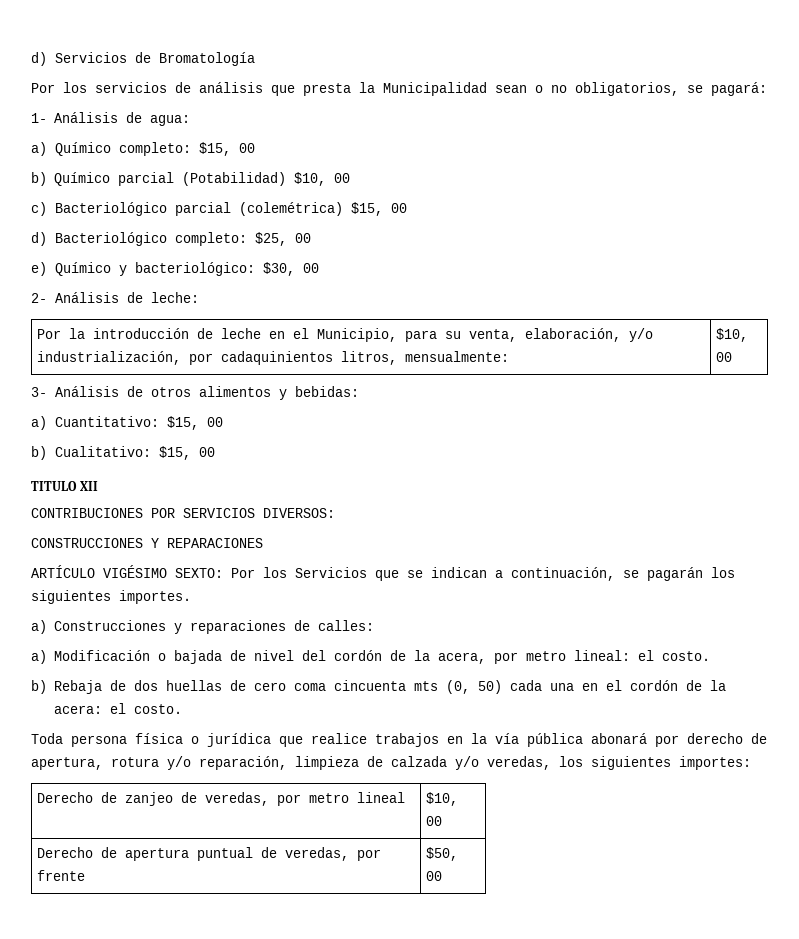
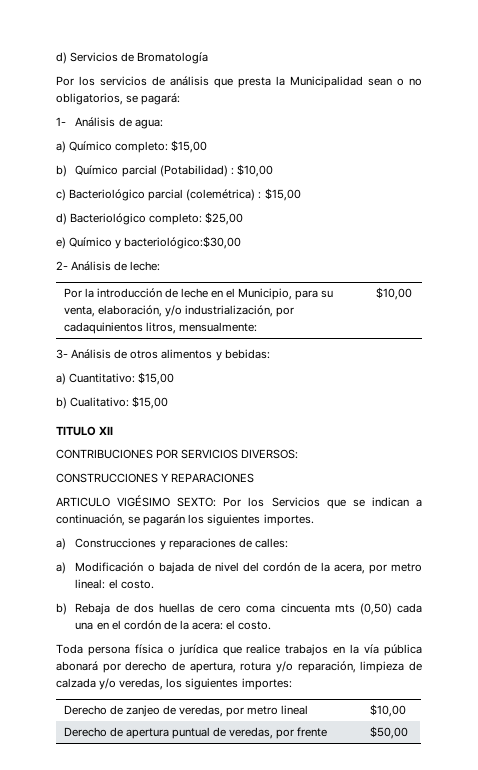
[199,142,255,156] $15, 00 -> [171,140,208,153] $15,00
[293,172,350,186] $10, 00 -> [230,164,273,177] : $10,00
[351,202,407,216] $15, 00 -> [258,188,301,201] : $15,00
[255,232,311,246] $25, 00 -> [205,212,244,225] $25,00
[135,262,319,276] bacteriológico: $30, 00 -> [124,236,242,249] bacteriológico:$30,00
[715,328,748,342] [715,352,732,362] $10, 00 -> [375,287,412,300] $10,00
[167,416,223,430] $15, 00 -> [138,372,175,385] $15,00
[159,446,215,460] $15, 00 -> [132,396,169,409] $15,00
[31,565,95,578] ARTÍCULO -> [56,497,110,507] ARTICULO
[445,680,502,694] (0, 50) -> [359,603,392,615] (0,50)
[425,792,458,806] [425,816,442,826] $10, 00 -> [369,704,406,717] $10,00
[425,847,458,861] [425,871,442,881] $50, 00 -> [369,726,408,739] $50,00

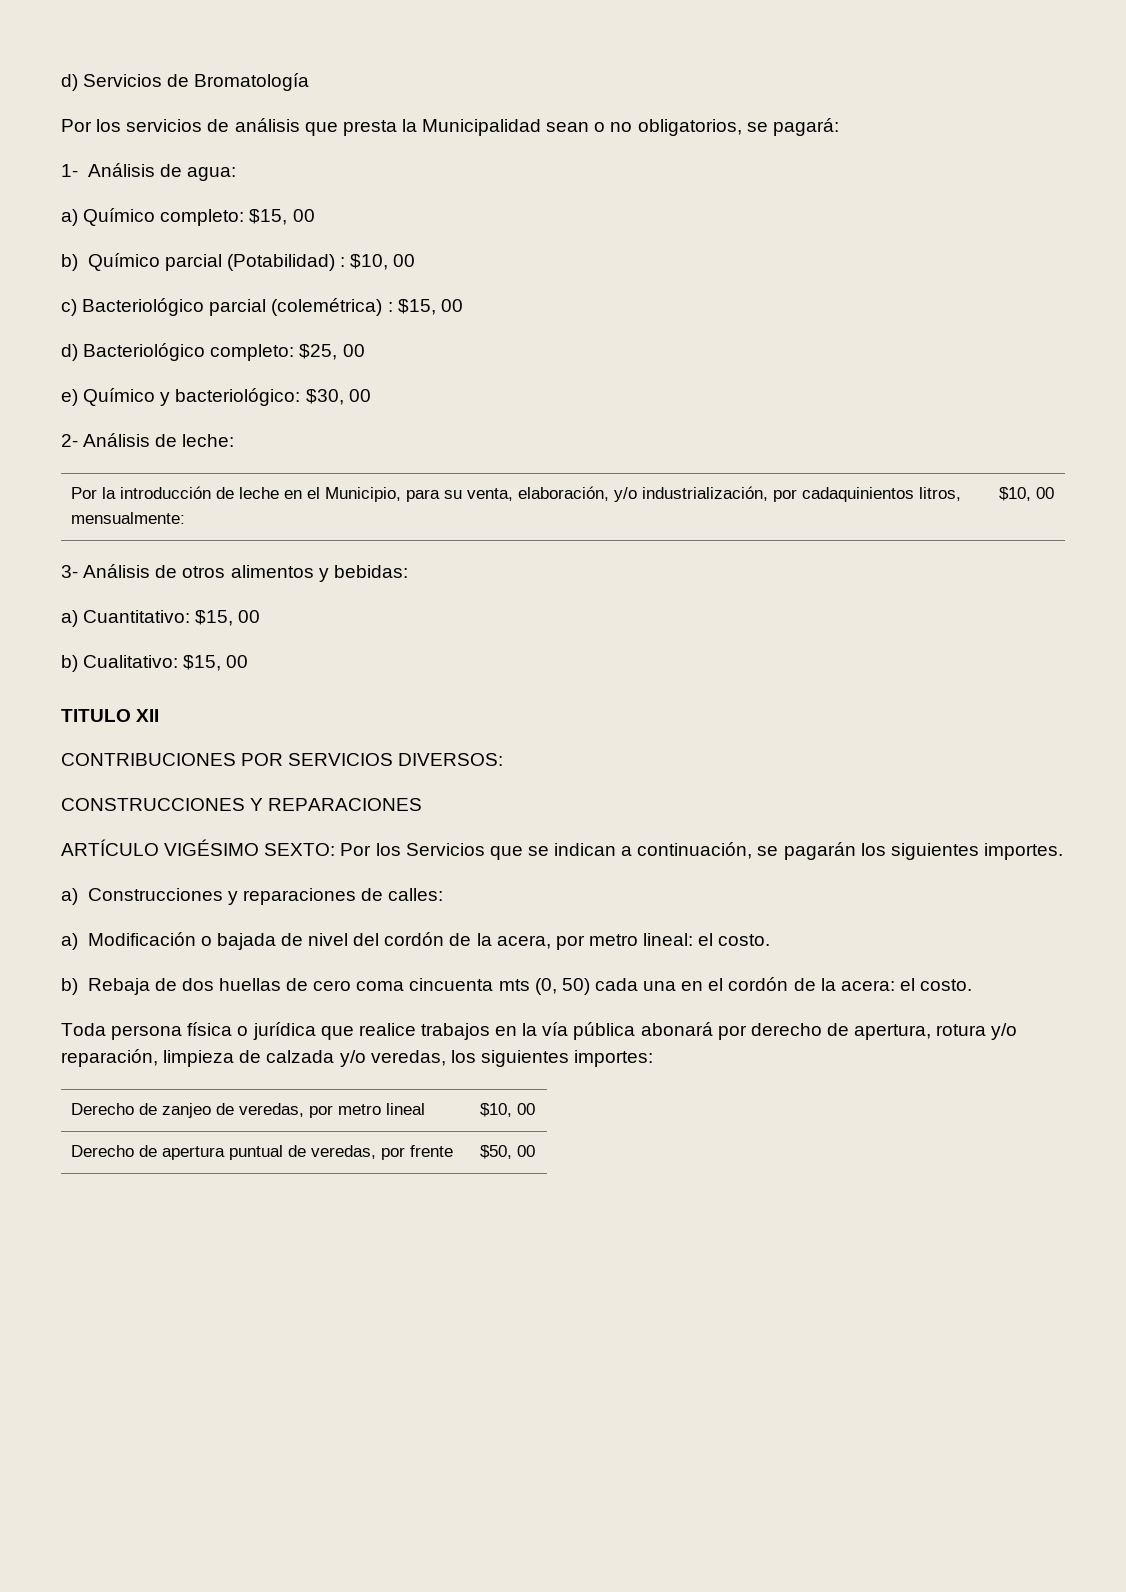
[171,140,208,153] $15,00 -> [249,209,315,225] $15, 00
[236,164,273,177] $10,00 -> [350,254,416,270] $10, 00
[264,188,301,201] $15,00 -> [397,299,463,315] $15, 00
[205,212,244,225] $25,00 -> [299,344,365,360] $25, 00
[124,236,242,249] bacteriológico:$30,00 -> [175,388,371,406] bacteriológico: $30, 00
[375,287,412,300] $10,00 -> [998,487,1054,501] $10, 00
[138,372,175,385] $15,00 -> [195,610,261,626] $15, 00
[132,396,169,409] $15,00 -> [183,655,249,671] $15, 00
[56,497,110,507] ARTICULO -> [61,839,159,856] ARTÍCULO
[359,603,392,615] (0,50) -> [534,978,590,995] (0, 50)
[369,704,406,717] $10,00 -> [479,1103,535,1117] $10, 00
[369,726,408,739] $50,00 -> [479,1145,535,1159] $50, 00

